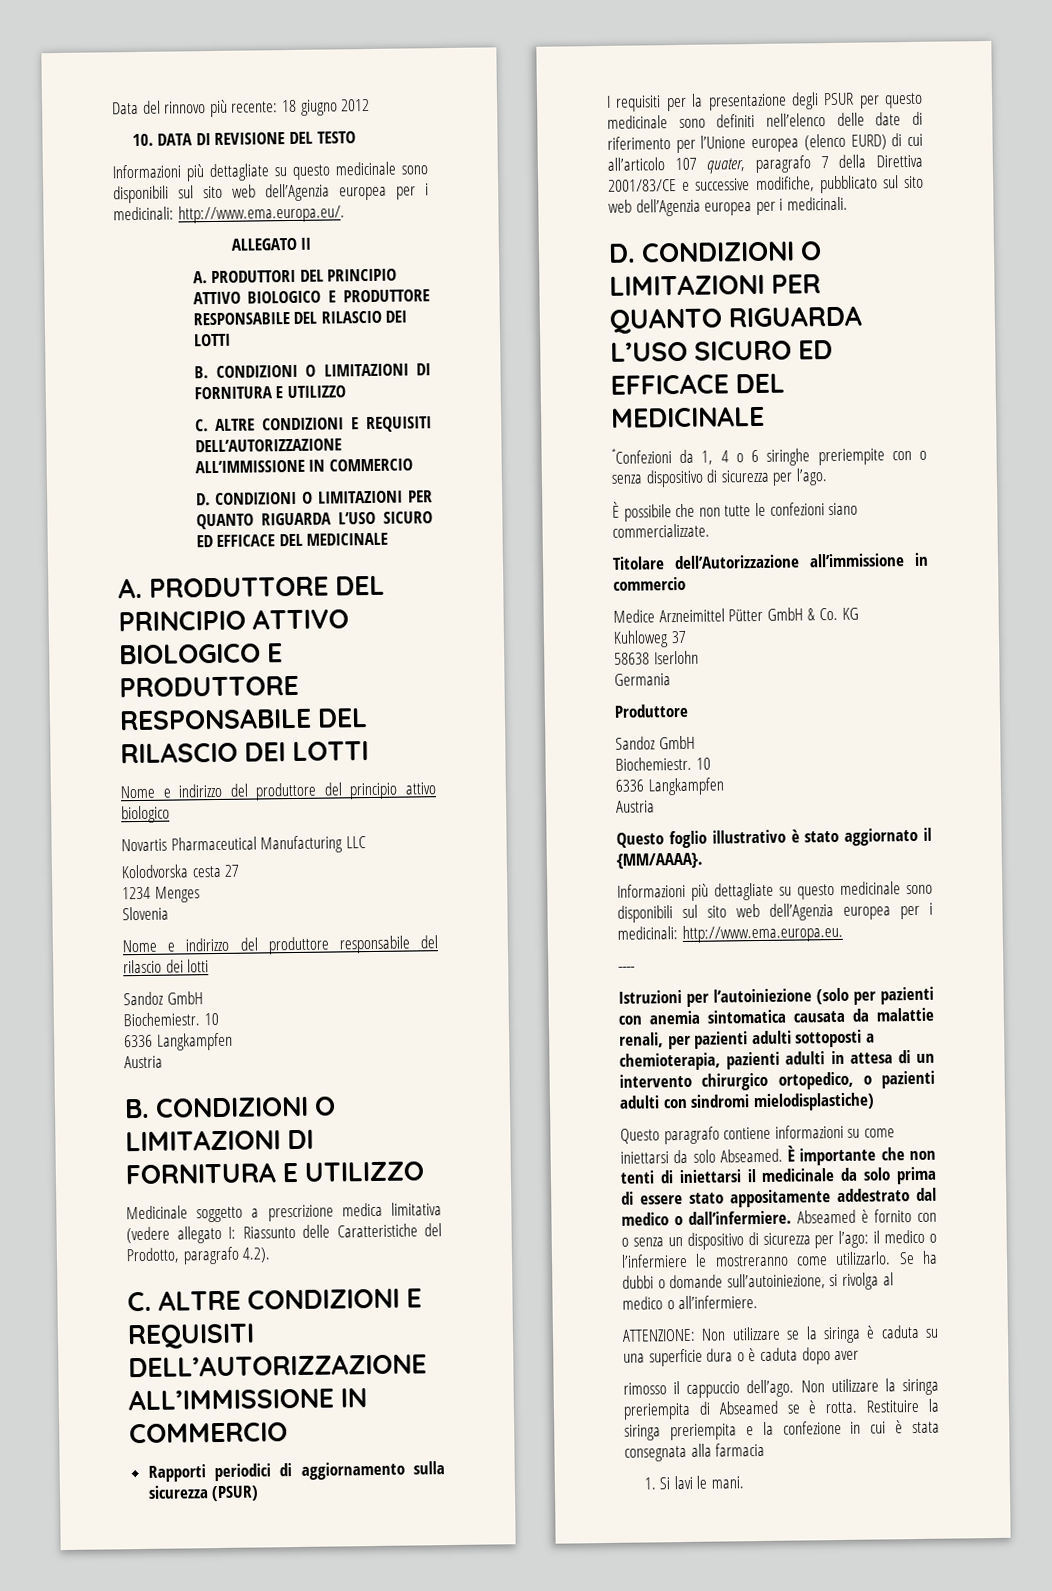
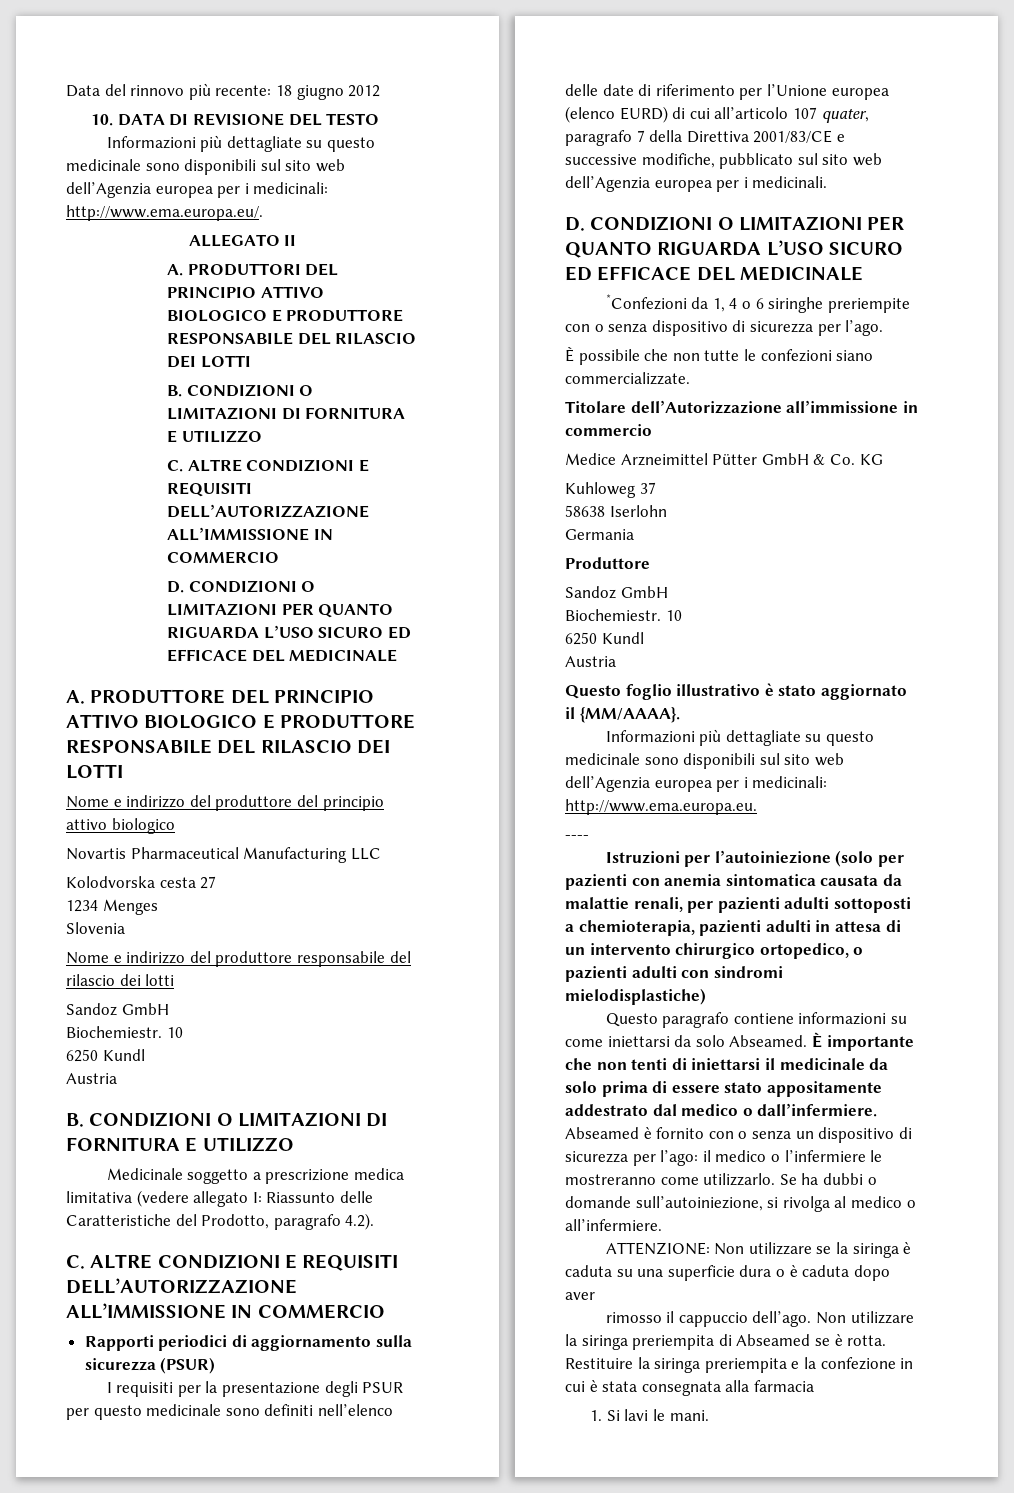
[124,1032,233,1051] 6336 Langkampfen -> [66,1049,145,1062] 6250 Kundl
[615,777,725,796] 6336 Langkampfen -> [565,632,644,645] 6250 Kundl

